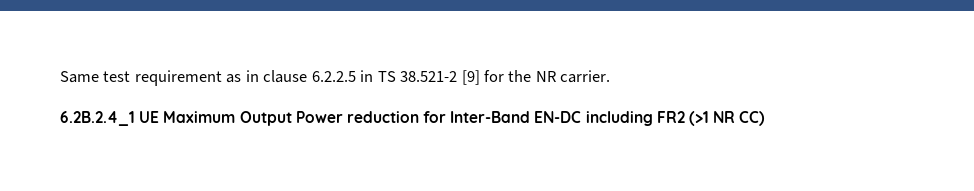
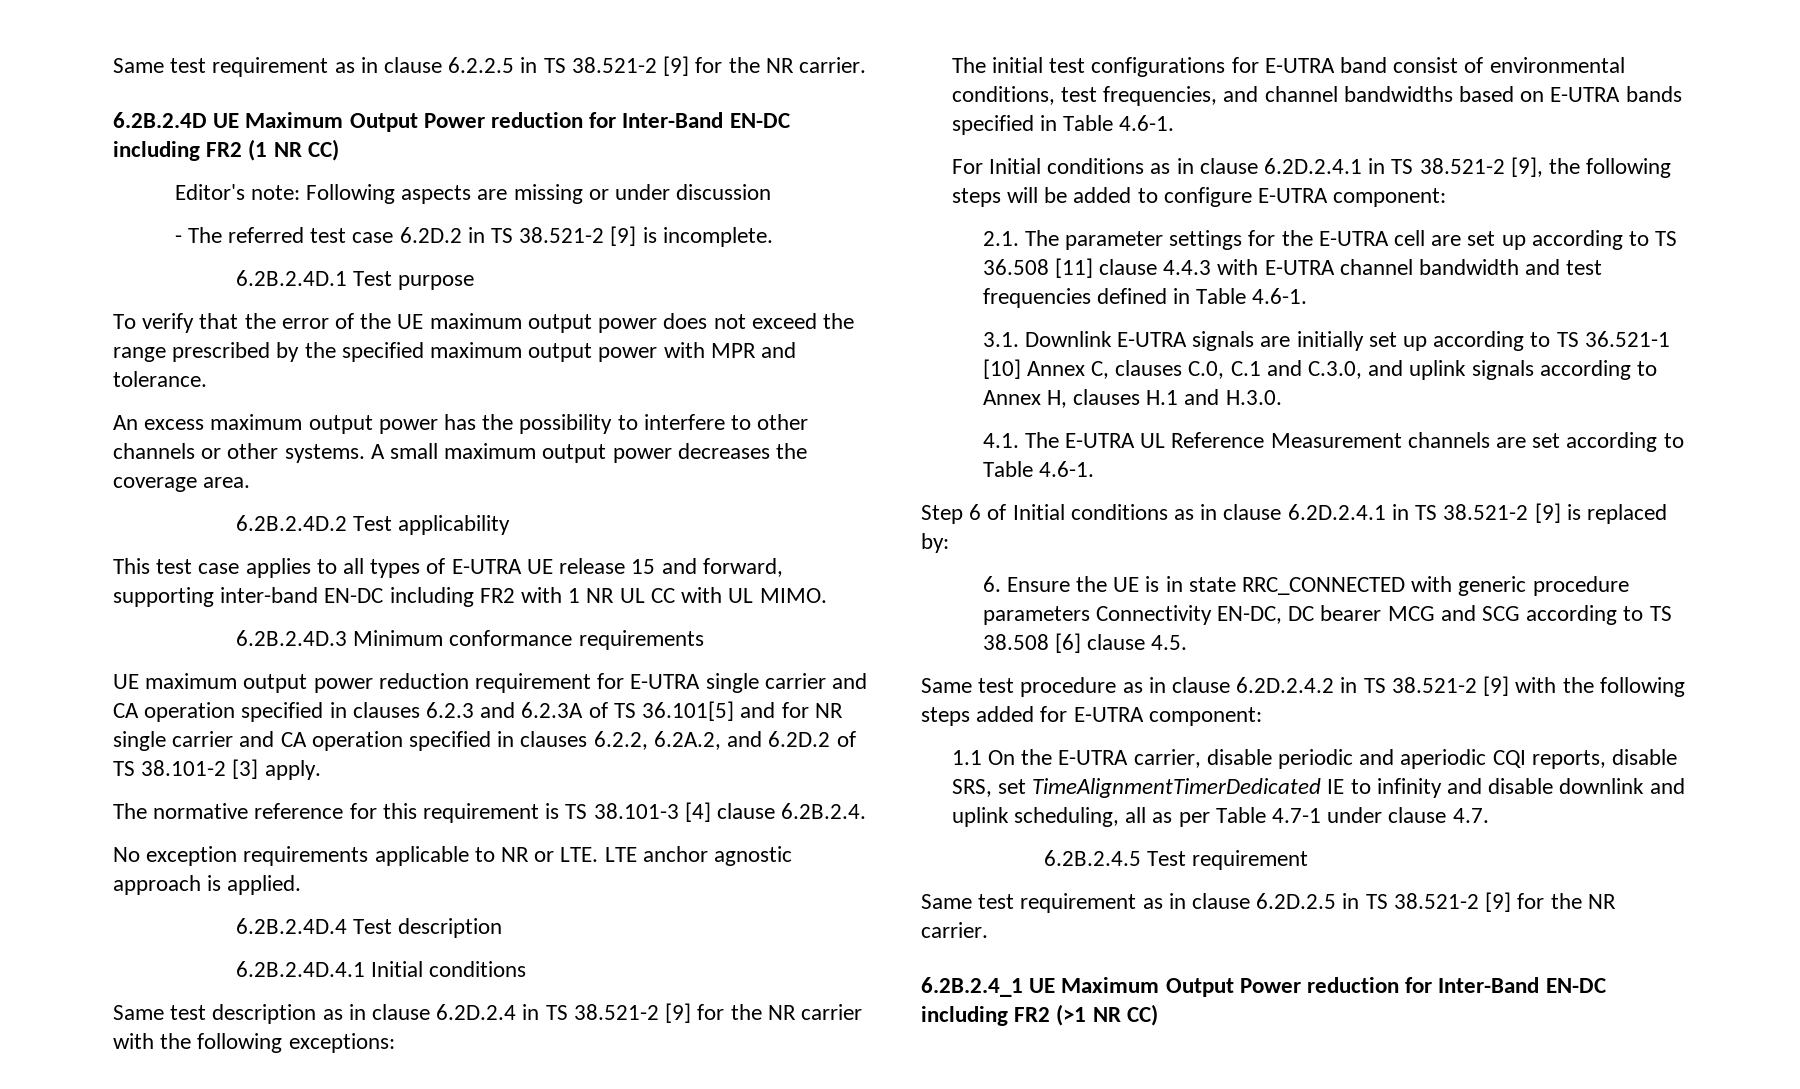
(611, 76) none -> [113,112,790,132] [113,139,339,161] [174,184,772,204] [174,226,773,247] [236,270,475,290] [113,313,854,333] [113,342,797,362] [113,371,207,387] [113,414,809,434] [113,443,808,463] [113,477,251,492] [236,515,511,535] [113,558,783,578] [113,587,827,607] [236,630,704,650] [113,673,868,693] [113,701,843,722] [113,731,856,751] [113,759,321,780] [113,802,867,823] [113,846,793,866] [113,875,302,895] [236,918,503,938] [236,961,527,977] [113,1003,862,1024] [113,1033,395,1053] [951,57,1625,77] [951,86,1682,106] [951,115,1175,135] [951,157,1672,178] [951,187,1447,207] [982,230,1678,250] [982,258,1603,278] [982,288,1308,308] [982,331,1670,351] [982,359,1658,380] [982,389,1282,408] [982,432,1684,452] [982,461,1094,477] [921,503,1667,524] [921,533,949,553] [982,576,1629,596] [982,605,1672,625] [982,633,1188,653] [921,676,1685,697] [921,706,1262,726] [951,749,1678,769] [951,778,1685,798] [951,807,1489,827] [1044,850,1309,870] [921,892,1616,913] [921,922,988,938] // 6.2B.2.4D UE Maximum Output Power reduction for Inter-Band EN-DC including FR2 (1 NR CC) // Editor's note: Following aspects are missing or under discussion // - The referred test case 6.2D.2 in TS 38.521-2 [9] is incomplete. // 6.2B.2.4D.1 Test purpose // To verify that the error of the UE maximum output power does not exceed the range prescribed by the specified maximum output power with MPR and tolerance. // An excess maximum output power has the possibility to interfere to other channels or other systems. A small maximum output power decreases the coverage area. // 6.2B.2.4D.2 Test applicability // This test case applies to all types of E-UTRA UE release 15 and forward, supporting inter-band EN-DC including FR2 with 1 NR UL CC with UL MIMO. // 6.2B.2.4D.3 Minimum conformance requirements // UE maximum output power reduction requirement for E-UTRA single carrier and CA operation specified in clauses 6.2.3 and 6.2.3A of TS 36.101[5] and for NR single carrier and CA operation specified in clauses 6.2.2, 6.2A.2, and 6.2D.2 of TS 38.101-2 [3] apply. // The normative reference for this requirement is TS 38.101-3 [4] clause 6.2B.2.4. // No exception requirements applicable to NR or LTE. LTE anchor agnostic approach is applied. // 6.2B.2.4D.4 Test description // 6.2B.2.4D.4.1 Initial conditions // Same test description as in clause 6.2D.2.4 in TS 38.521-2 [9] for the NR carrier with the following exceptions: // The initial test configurations for E-UTRA band consist of environmental conditions, test frequencies, and channel bandwidths based on E-UTRA bands specified in Table 4.6-1. // For Initial conditions as in clause 6.2D.2.4.1 in TS 38.521-2 [9], the following steps will be added to configure E-UTRA component: // 2.1. The parameter settings for the E-UTRA cell are set up according to TS 36.508 [11] clause 4.4.3 with E-UTRA channel bandwidth and test frequencies defined in Table 4.6-1. // 3.1. Downlink E-UTRA signals are initially set up according to TS 36.521-1 [10] Annex C, clauses C.0, C.1 and C.3.0, and uplink signals according to Annex H, clauses H.1 and H.3.0. // 4.1. The E-UTRA UL Reference Measurement channels are set according to Table 4.6-1. // Step 6 of Initial conditions as in clause 6.2D.2.4.1 in TS 38.521-2 [9] is replaced by: // 6. Ensure the UE is in state RRC_CONNECTED with generic procedure parameters Connectivity EN-DC, DC bearer MCG and SCG according to TS 38.508 [6] clause 4.5. // Same test procedure as in clause 6.2D.2.4.2 in TS 38.521-2 [9] with the following steps added for E-UTRA component: // 1.1 On the E-UTRA carrier, disable periodic and aperiodic CQI reports, disable SRS, set TimeAlignmentTimerDedicated IE to infinity and disable downlink and uplink scheduling, all as per Table 4.7-1 under clause 4.7. // 6.2B.2.4.5 Test requirement // Same test requirement as in clause 6.2D.2.5 in TS 38.521-2 [9] for the NR carrier.

